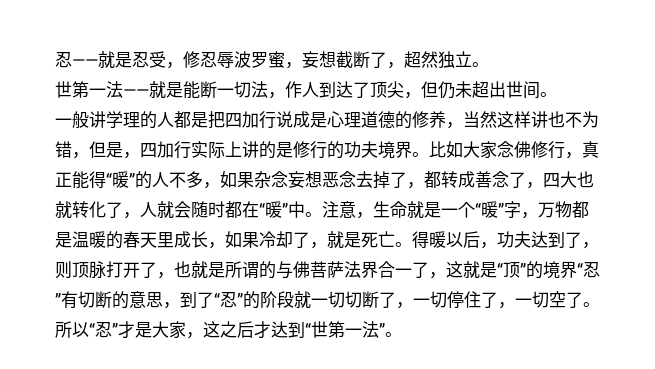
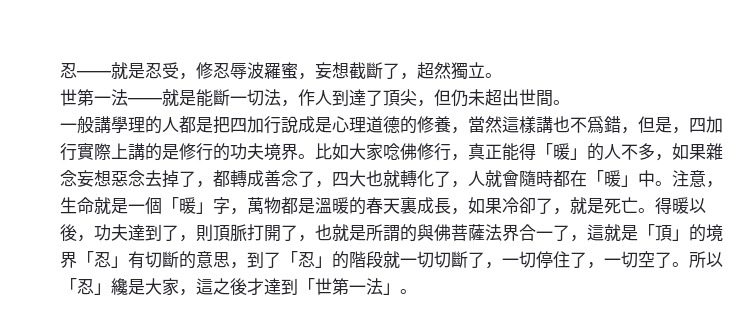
[251,52,268,68] 罗 -> [264,63,281,79] 羅
[353,51,370,68] 断 -> [366,62,383,79] 斷
[438,51,455,69] 独 -> [451,62,468,80] 獨
[200,81,217,98] 断 -> [213,89,230,106] 斷
[336,81,387,98] 达了顶 -> [349,89,400,106] 達了頂
[523,81,540,99] 间 -> [536,90,553,107] 間
[89,111,123,128] 讲学 -> [94,116,128,133] 講學
[276,111,293,128] 说 -> [281,116,298,133] 說
[429,111,599,129] [55,141,72,158] 养，当然这样讲也不为错 -> [434,116,621,134] 養，當然這樣講也不爲錯
[191,141,259,159] 实际上讲 -> [77,143,145,161] 實際上講
[497,141,514,158] 念 -> [383,143,400,160] 唸
[106,171,135,188] “暖” -> [536,143,587,160] 「暖」
[254,171,339,188] 杂念妄想恶 -> [706,143,723,160] [60,170,128,187] 雜念妄想惡
[441,171,458,188] 转 -> [230,170,247,187] 轉
[72,201,89,218] 转 -> [400,170,417,187] 轉
[174,201,288,218] 会随时都在“暖” -> [502,170,638,187] 會隨時都在「暖」
[458,201,589,219] [55,231,89,248] 个“暖”字，万物都是温 -> [145,197,332,215] 個「暖」字，萬物都是溫
[157,231,208,248] 里成长 -> [400,197,451,214] 裏成長
[276,231,293,248] 却 -> [519,197,536,214] 卻
[463,231,599,249] [55,261,600,279] [55,291,277,309] 后，功夫达到了，则顶脉打开了，也就是所谓的与佛菩萨法界合一了，这就是“顶”的境界“忍”有切断的意思，到了“忍”的阶 -> [60,224,723,242] [60,251,366,269] 後，功夫達到了，則頂脈打開了，也就是所謂的與佛菩薩法界合一了，這就是「頂」的境界「忍」有切斷的意思，到了「忍」的階
[362,291,379,308] 断 -> [451,251,468,268] 斷
[89,321,385,339] “忍”才是大家，这之后才达到“世第一法” -> [60,278,400,296] 「忍」纔是大家，這之後才達到「世第一法」

